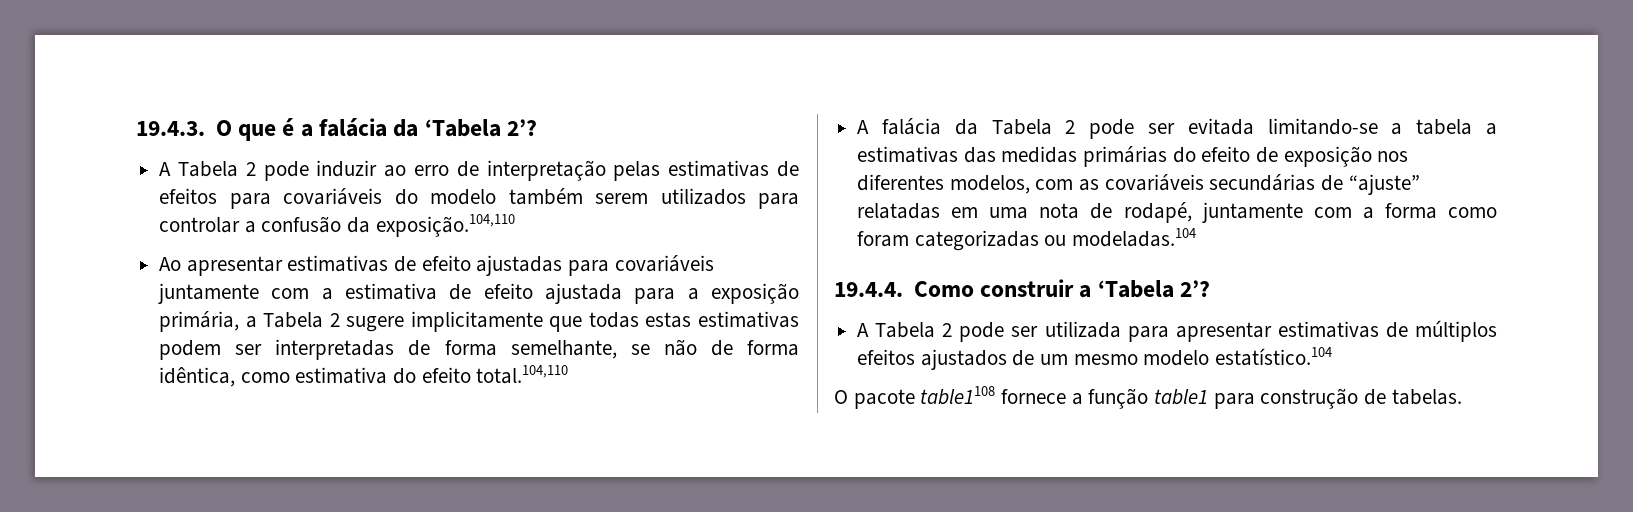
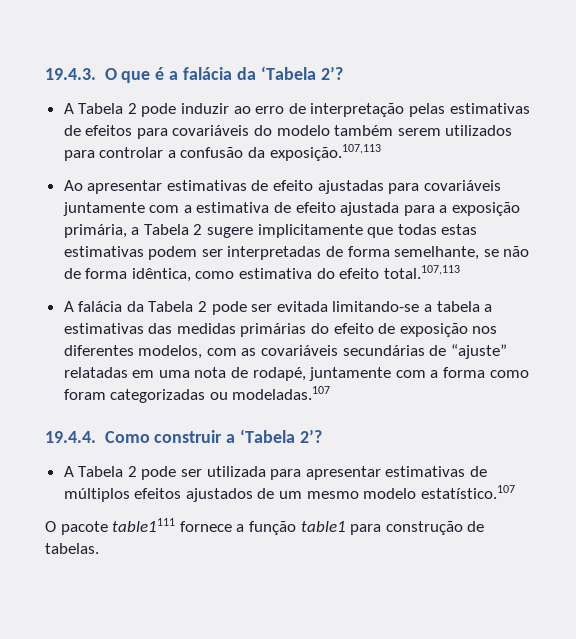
[375,214,515,237] exposição.104,110 -> [269,144,381,161] exposição.107,113
[476,365,569,384] total.104,110 -> [383,265,460,279] total.107,113
[1072,228,1197,247] modeladas.104 -> [232,386,331,400] modeladas.107
[1215,347,1333,366] estatístico.104 -> [420,485,515,499] estatístico.107
[920,386,996,405] table1108 -> [112,518,176,532] table1111

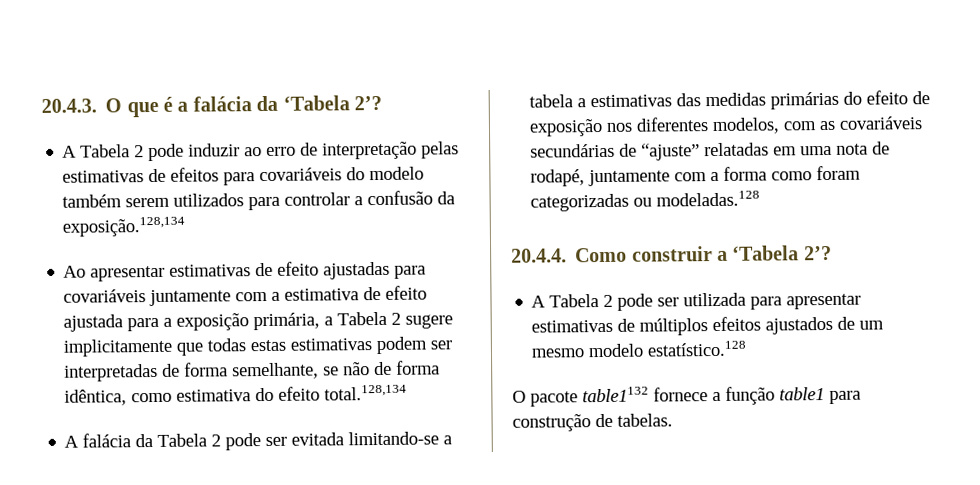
[45,68,96,80] 19.4.3. -> [41,98,97,113] 20.4.3.
[269,144,381,161] exposição.107,113 -> [62,216,186,237] exposição.128,134
[383,265,460,279] total.107,113 -> [324,384,408,401] total.128,134
[232,386,331,400] [45,431,96,443] modeladas.107 // 19.4.4. -> [656,190,761,207] [511,248,567,263] modeladas.128 // 20.4.4.
[420,485,515,499] estatístico.107 -> [647,340,748,357] estatístico.128
[112,518,176,532] table1111 -> [582,386,649,403] table1132

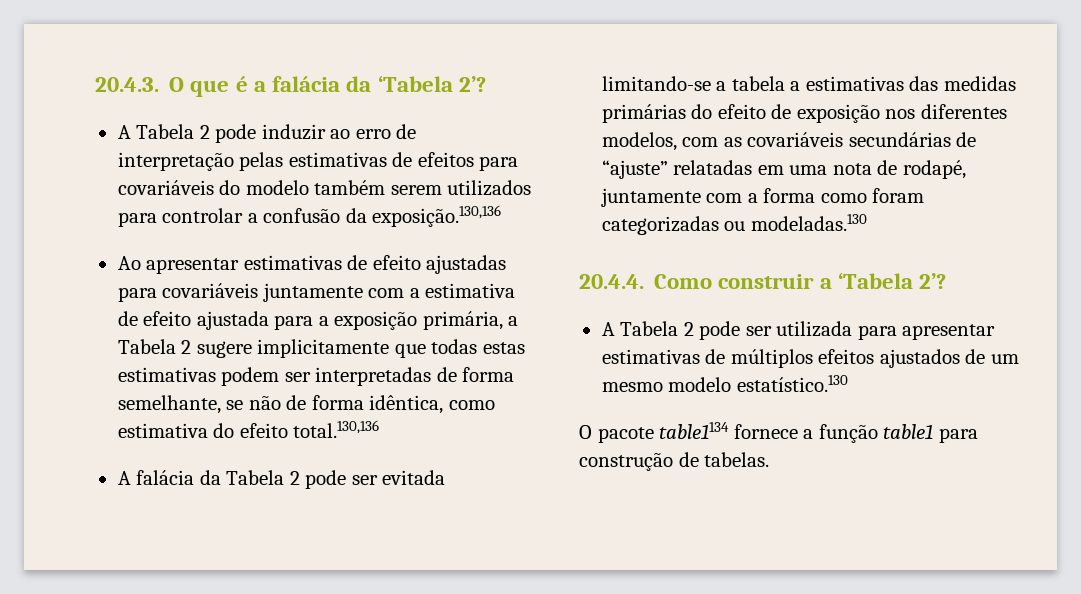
[62,216,186,237] exposição.128,134 -> [372,205,502,227] exposição.130,136
[324,384,408,401] total.128,134 -> [293,420,380,438] total.130,136
[656,190,761,207] modeladas.128 -> [750,214,867,231] modeladas.130
[647,340,748,357] estatístico.128 -> [736,375,848,392] estatístico.130
[582,386,649,403] table1132 -> [659,422,730,439] table1134

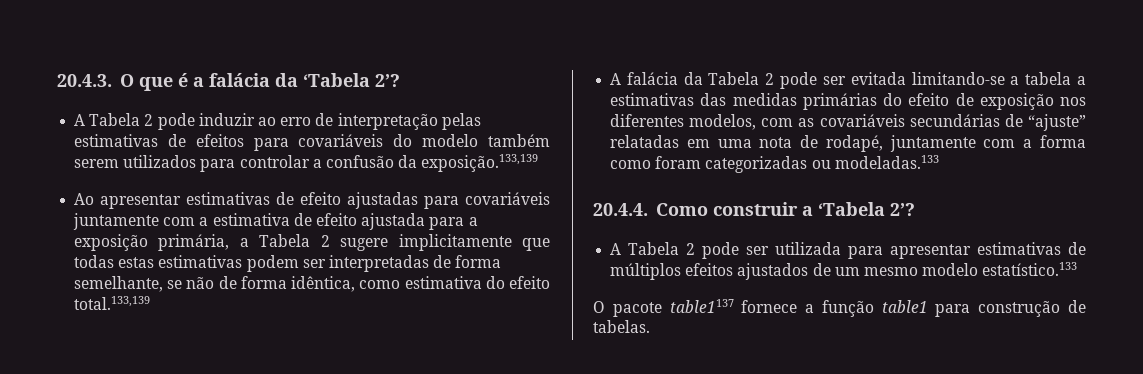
[372,205,502,227] exposição.130,136 -> [421,154,539,172] exposição.133,139
[293,420,380,438] total.130,136 -> [74,296,151,310] total.133,139
[750,214,867,231] modeladas.130 -> [834,155,939,169] modeladas.133
[736,375,848,392] estatístico.130 -> [982,262,1078,276] estatístico.133
[659,422,730,439] table1134 -> [669,299,734,313] table1137

